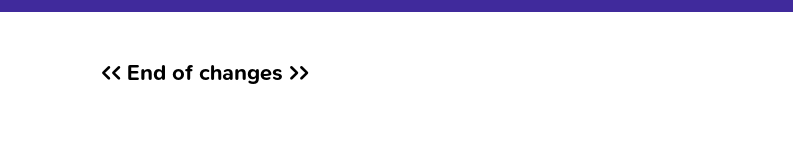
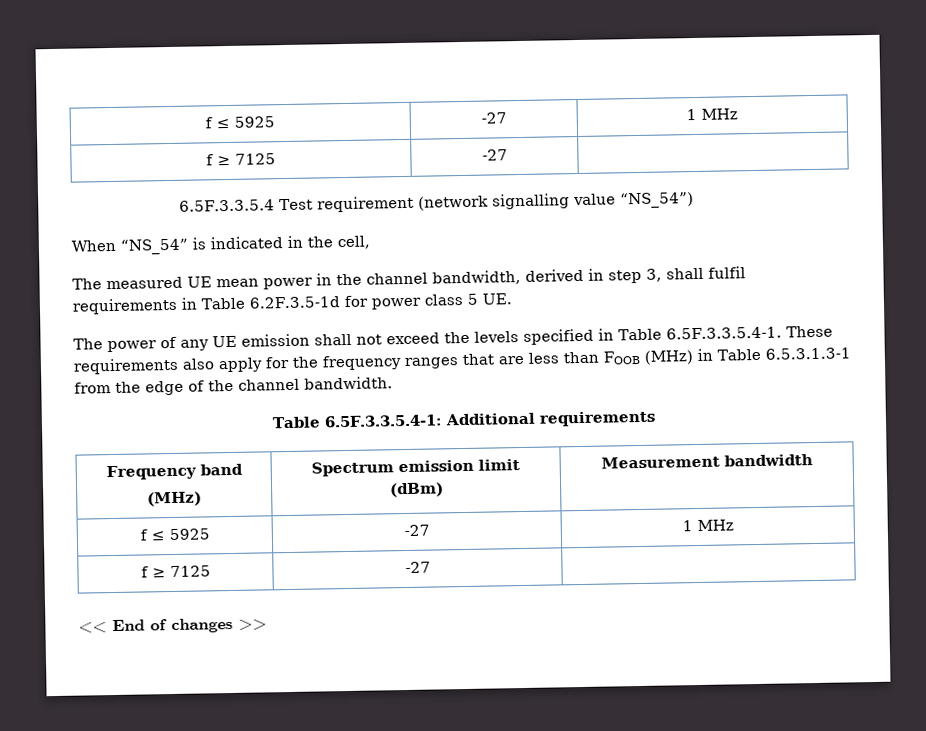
(101, 72) none -> [205,116,275,129] [480,112,507,124] [686,108,738,121] [206,153,276,166] [481,149,508,161] [179,192,695,213] [71,235,370,255] [72,266,746,290] [72,293,512,315] [73,325,833,353] [73,347,851,375] [74,376,393,396] [271,410,657,429] [105,463,243,481] [147,491,202,507] [311,459,520,477] [389,482,444,498] [600,454,813,469] [139,528,210,541] [403,524,430,537] [681,519,734,532] [140,565,211,578] [404,561,431,574] f ≤ 5925 | -27 | 1 MHz // f ≥ 7125 | -27 | // 6.5F.3.3.5.4 Test requirement (network signalling value “NS_54”) // When “NS_54” is indicated in the cell, // The measured UE mean power in the channel bandwidth, derived in step 3, shall fulfil requirements in Table 6.2F.3.5-1d for power class 5 UE. // The power of any UE emission shall not exceed the levels specified in Table 6.5F.3.3.5.4-1. These requirements also apply for the frequency ranges that are less than FOOB (MHz) in Table 6.5.3.1.3-1 from the edge of the channel bandwidth. // Table 6.5F.3.3.5.4-1: Additional requirements // Frequency band // (MHz) | Spectrum emission limit // (dBm) | Measurement bandwidth // f ≤ 5925 | -27 | 1 MHz // f ≥ 7125 | -27 | //

